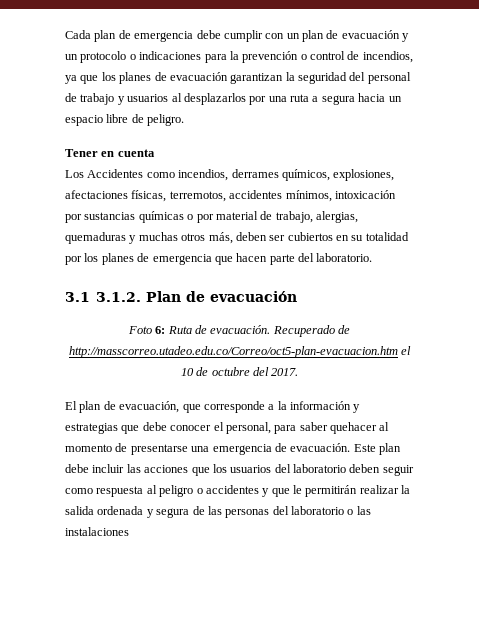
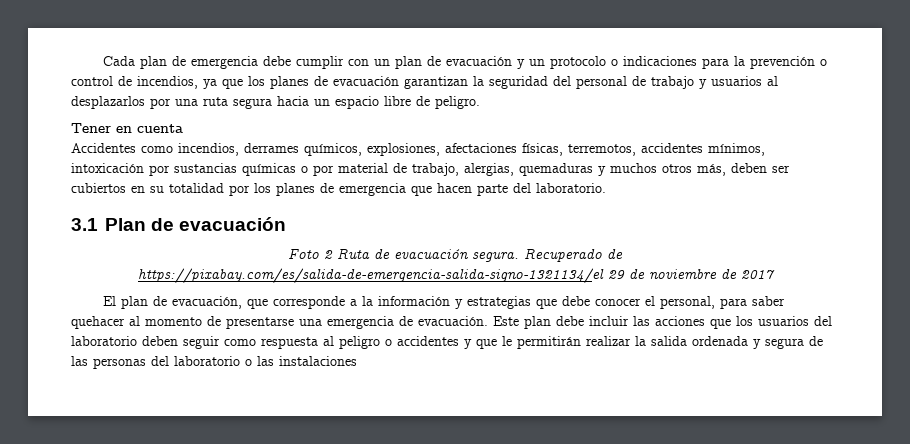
[312,96,319,102] a -> (228, 101) none
[65,170,84,178] Los -> (183, 128) none
[138,232,178,241] muchas -> [610,163,657,173] muchos
[96,292,142,302] 3.1.2. -> (98, 224) none
[155,326,166,334] 6: -> [324,250,333,259] 2
[210,325,351,337] [68,346,412,358] [180,367,299,376] evacuación. Recuperado de http://masscorreo.utadeo.edu.co/Correo/oct5-plan-evacuacion.htm el 10 de octubre del 2017. -> [394,248,623,262] [137,268,775,283] evacuación segura. Recuperado de https://pixabay.com/es/salida-de-emergencia-salida-signo-1321134/el 29 de noviembre de 2017

